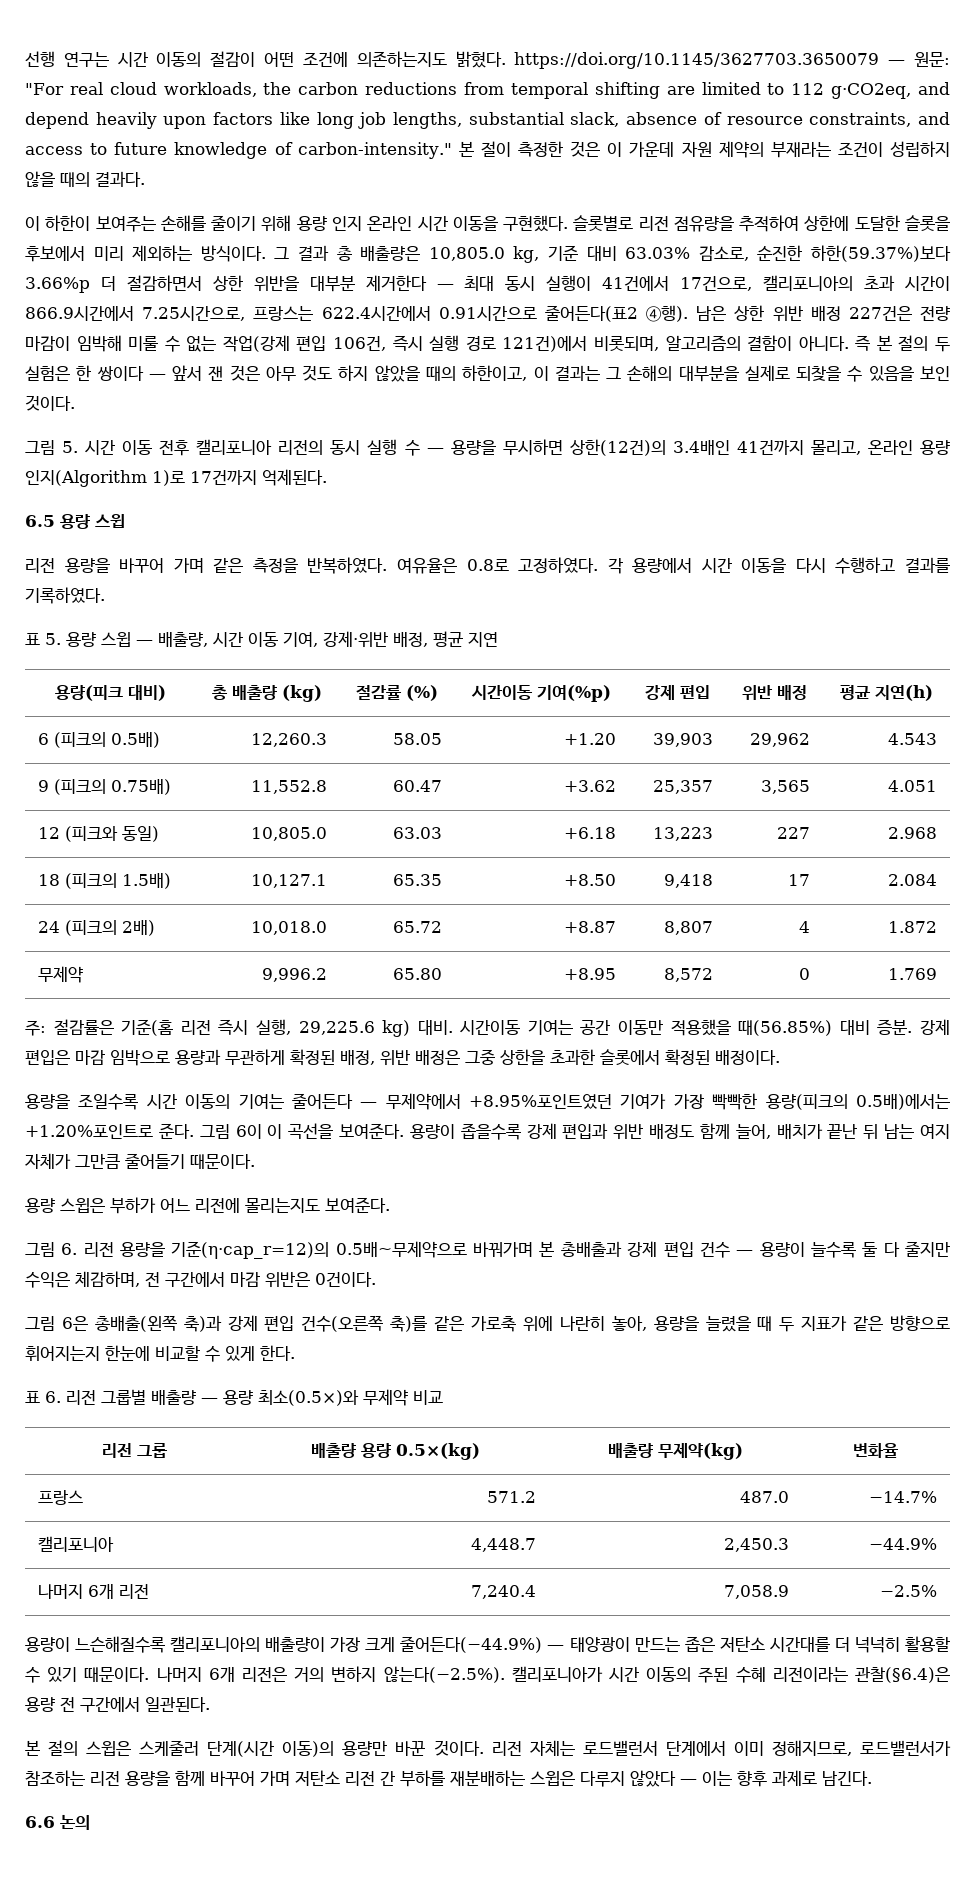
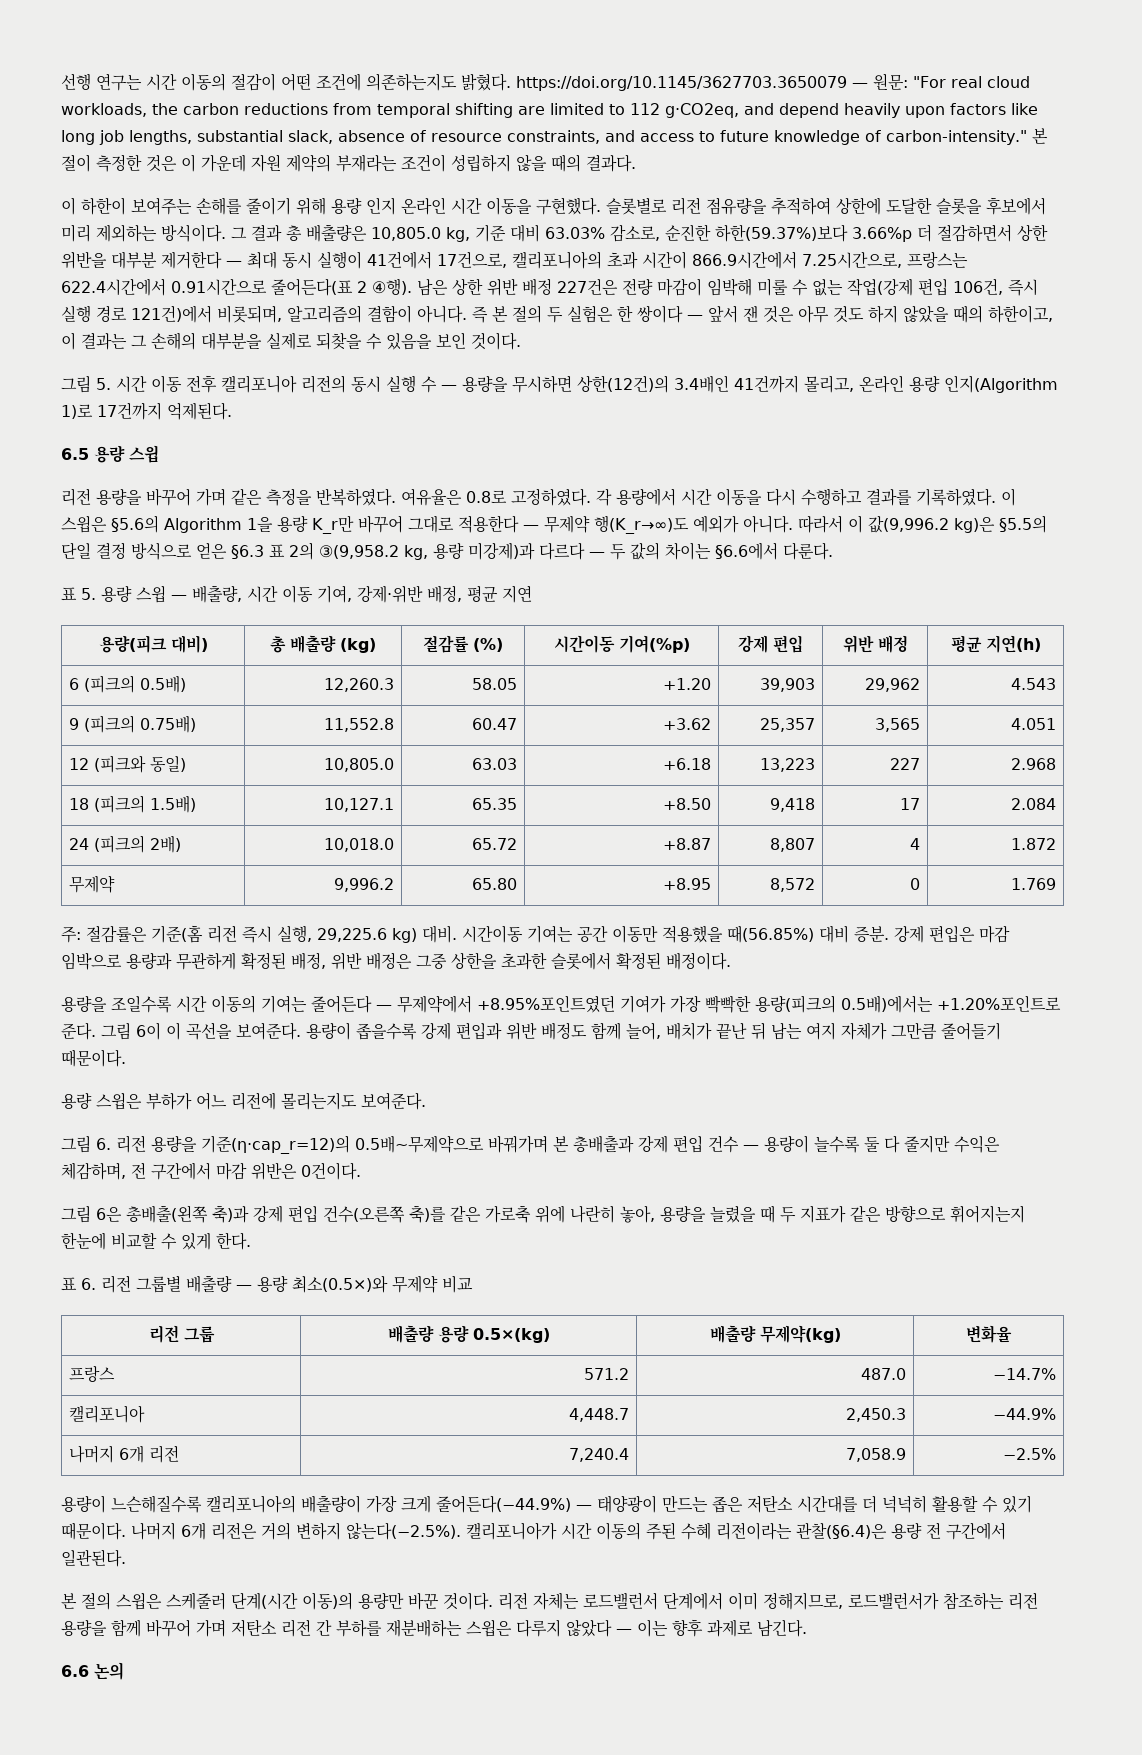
[544,305,638,322] 줄어든다(표2 -> [271,278,367,296] 줄어든다(표 2
(105, 595) none -> [1001,488,1016,506] [61,515,1047,534] [61,542,833,560] 이 스윕은 §5.6의 Algorithm 1을 용량 K_r만 바꾸어 그대로 적용한다 — 무제약 행(K_r→∞)도 예외가 아니다. 따라서 이 값(9,996.2 kg)은 §5.5의 단일 결정 방식으로 얻은 §6.3 표 2의 ③(9,958.2 kg, 용량 미강제)과 다르다 — 두 값의 차이는 §6.6에서 다룬다.

